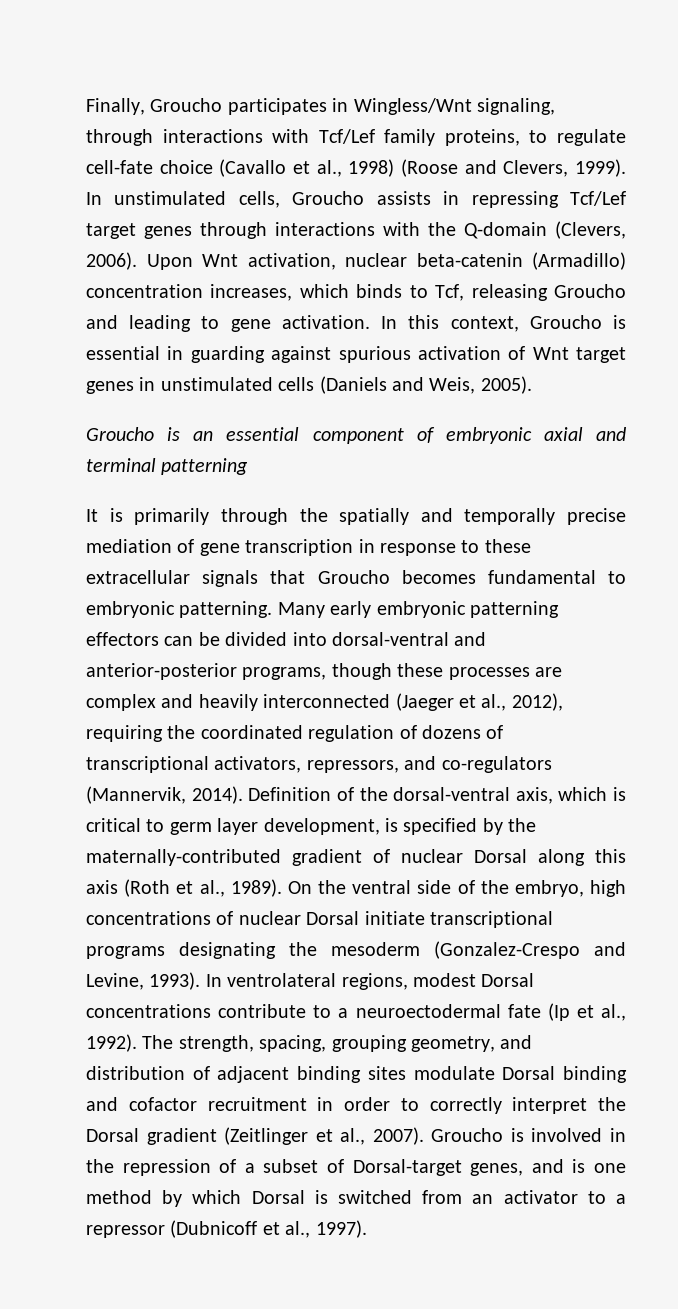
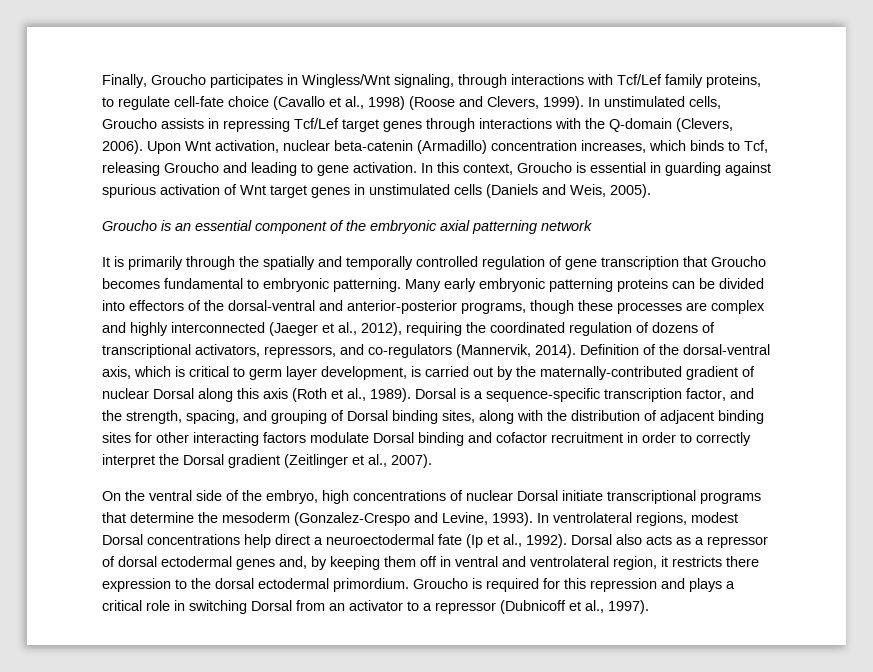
(435, 435) none -> [346,220,366,231] the
[596,427,626,441] [86,458,249,475] and terminal patterning -> [472,220,592,234] patterning network
[567,508,626,525] [86,539,172,553] precise mediation -> [416,256,545,270] controlled regulation
[358,539,531,556] [86,570,259,587] in response to these extracellular signals -> (679, 263) none
[86,632,159,646] effectors -> [617,278,668,292] proteins
(327, 639) none -> [129,300,224,311] effectors of the
[198,694,258,711] heavily -> [130,322,168,336] highly
[403,818,478,835] specified -> [425,366,493,377] carried out
[287,880,627,897] [86,911,553,928] [86,941,626,959] [86,972,535,990] [86,1003,626,1021] [86,1034,533,1052] On the ventral side of the embryo, high concentrations of nuclear Dorsal initiate transcriptional programs designating the mesoderm (Gonzalez-Crespo and Levine, 1993). In ventrolateral regions, modest Dorsal concentrations contribute to a neuroectodermal fate (Ip et al., 1992). The strength, spacing, grouping geometry, and -> [415,388,754,402] [102,410,567,424] Dorsal is a sequence-specific transcription factor, and the strength, spacing, and grouping of Dorsal binding sites, along with the
(406, 1073) none -> [135,432,306,446] for other interacting factors
[431,1128,626,1142] [86,1159,627,1176] [86,1190,412,1207] Groucho is involved in the repression of a subset of Dorsal-target genes, and is one method by which Dorsal is switched -> [102,490,761,504] [102,512,738,526] [102,534,768,548] [102,556,759,570] [102,578,735,592] [102,600,292,614] // On the ventral side of the embryo, high concentrations of nuclear Dorsal initiate transcriptional programs that determine the mesoderm (Gonzalez-Crespo and Levine, 1993). In ventrolateral regions, modest Dorsal concentrations help direct a neuroectodermal fate (Ip et al., 1992). Dorsal also acts as a repressor of dorsal ectodermal genes and, by keeping them off in ventral and ventrolateral region, it restricts there expression to the dorsal ectodermal primordium. Groucho is required for this repression and plays a critical role in switching Dorsal

